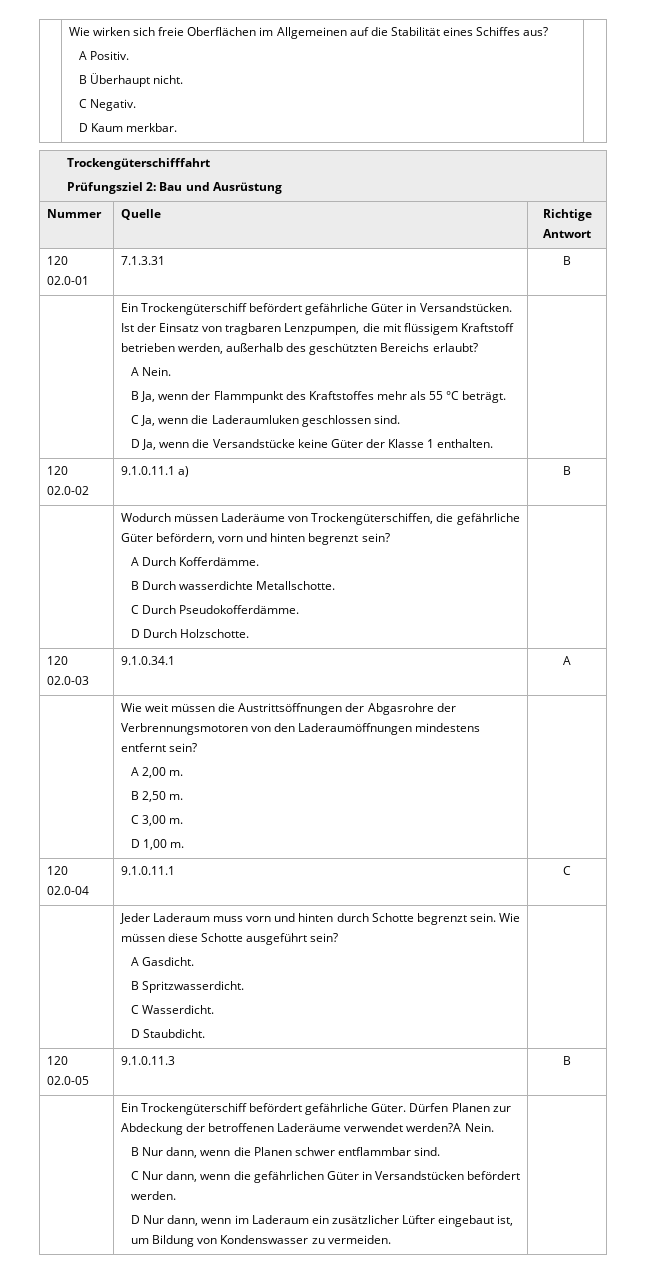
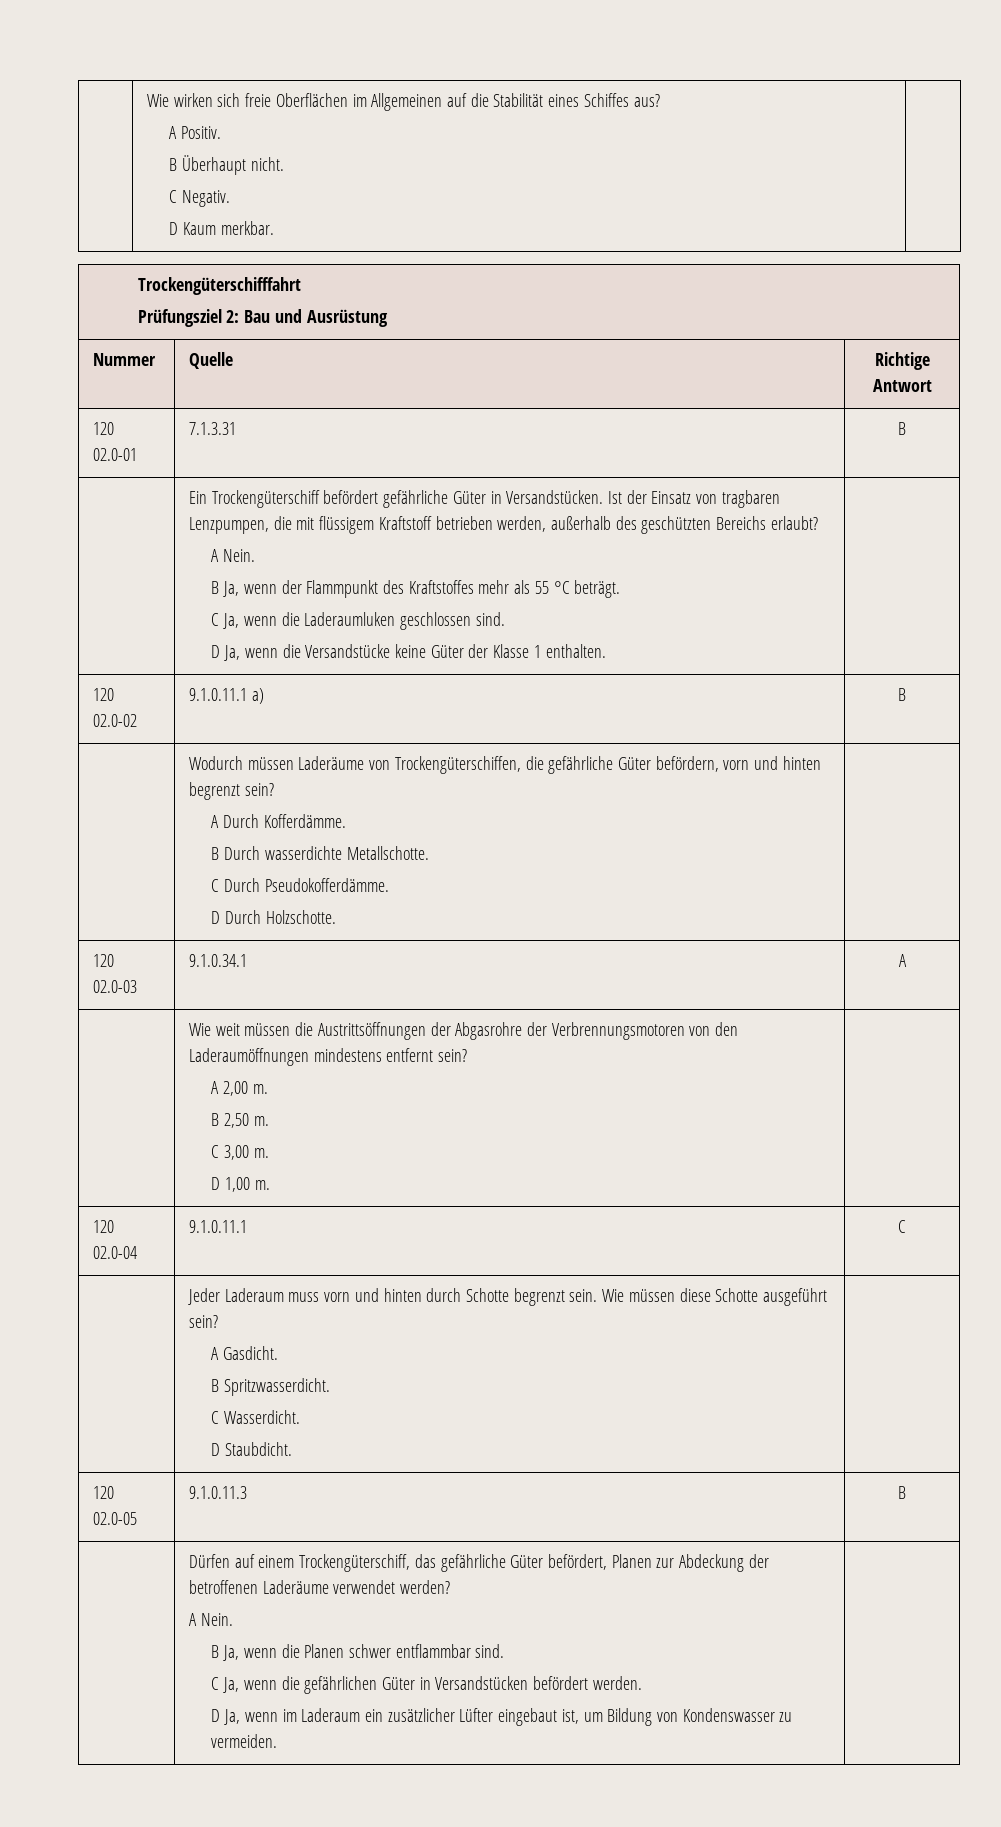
[120,1103,449,1115] Ein Trockengüterschiff befördert gefährliche Güter. Dürfen -> [188,1554,607,1572] Dürfen auf einem Trockengüterschiff, das gefährliche Güter befördert,
[406,1123,494,1132] [131,1147,198,1158] werden?A Nein. // B Nur dann, -> [400,1580,451,1594] [188,1613,233,1626] [211,1645,240,1661] werden? // A Nein. // B Ja,
[142,1171,198,1182] Nur dann, -> [223,1677,240,1693] Ja,
[143,1215,199,1226] Nur dann, -> [224,1709,241,1725] Ja,

